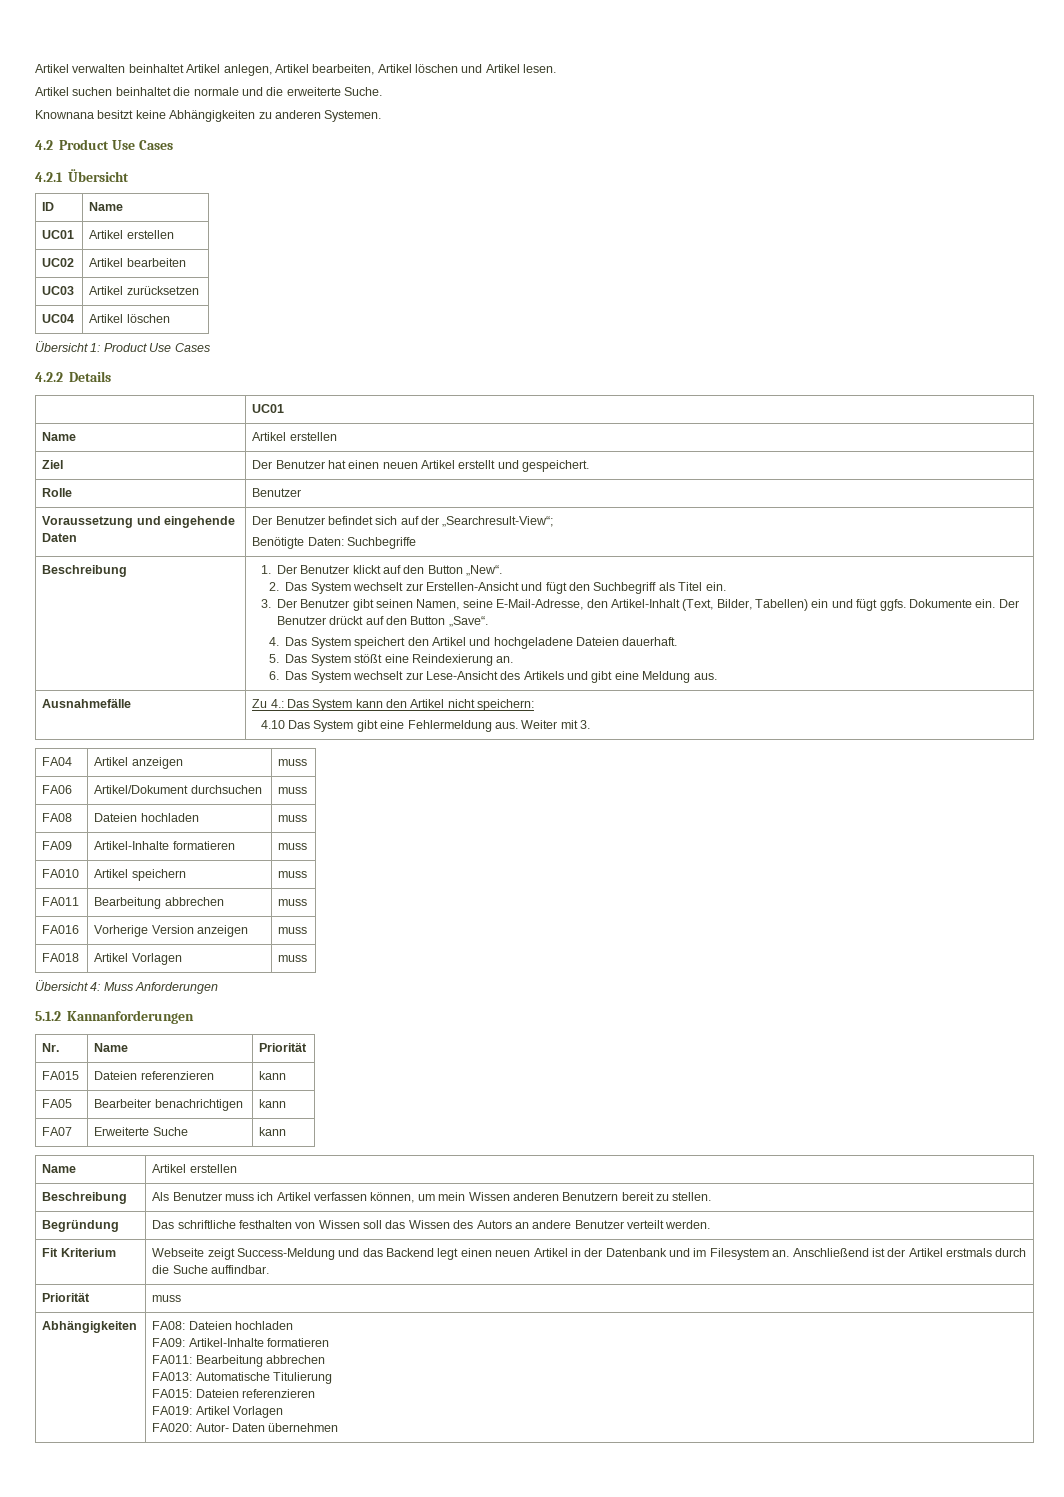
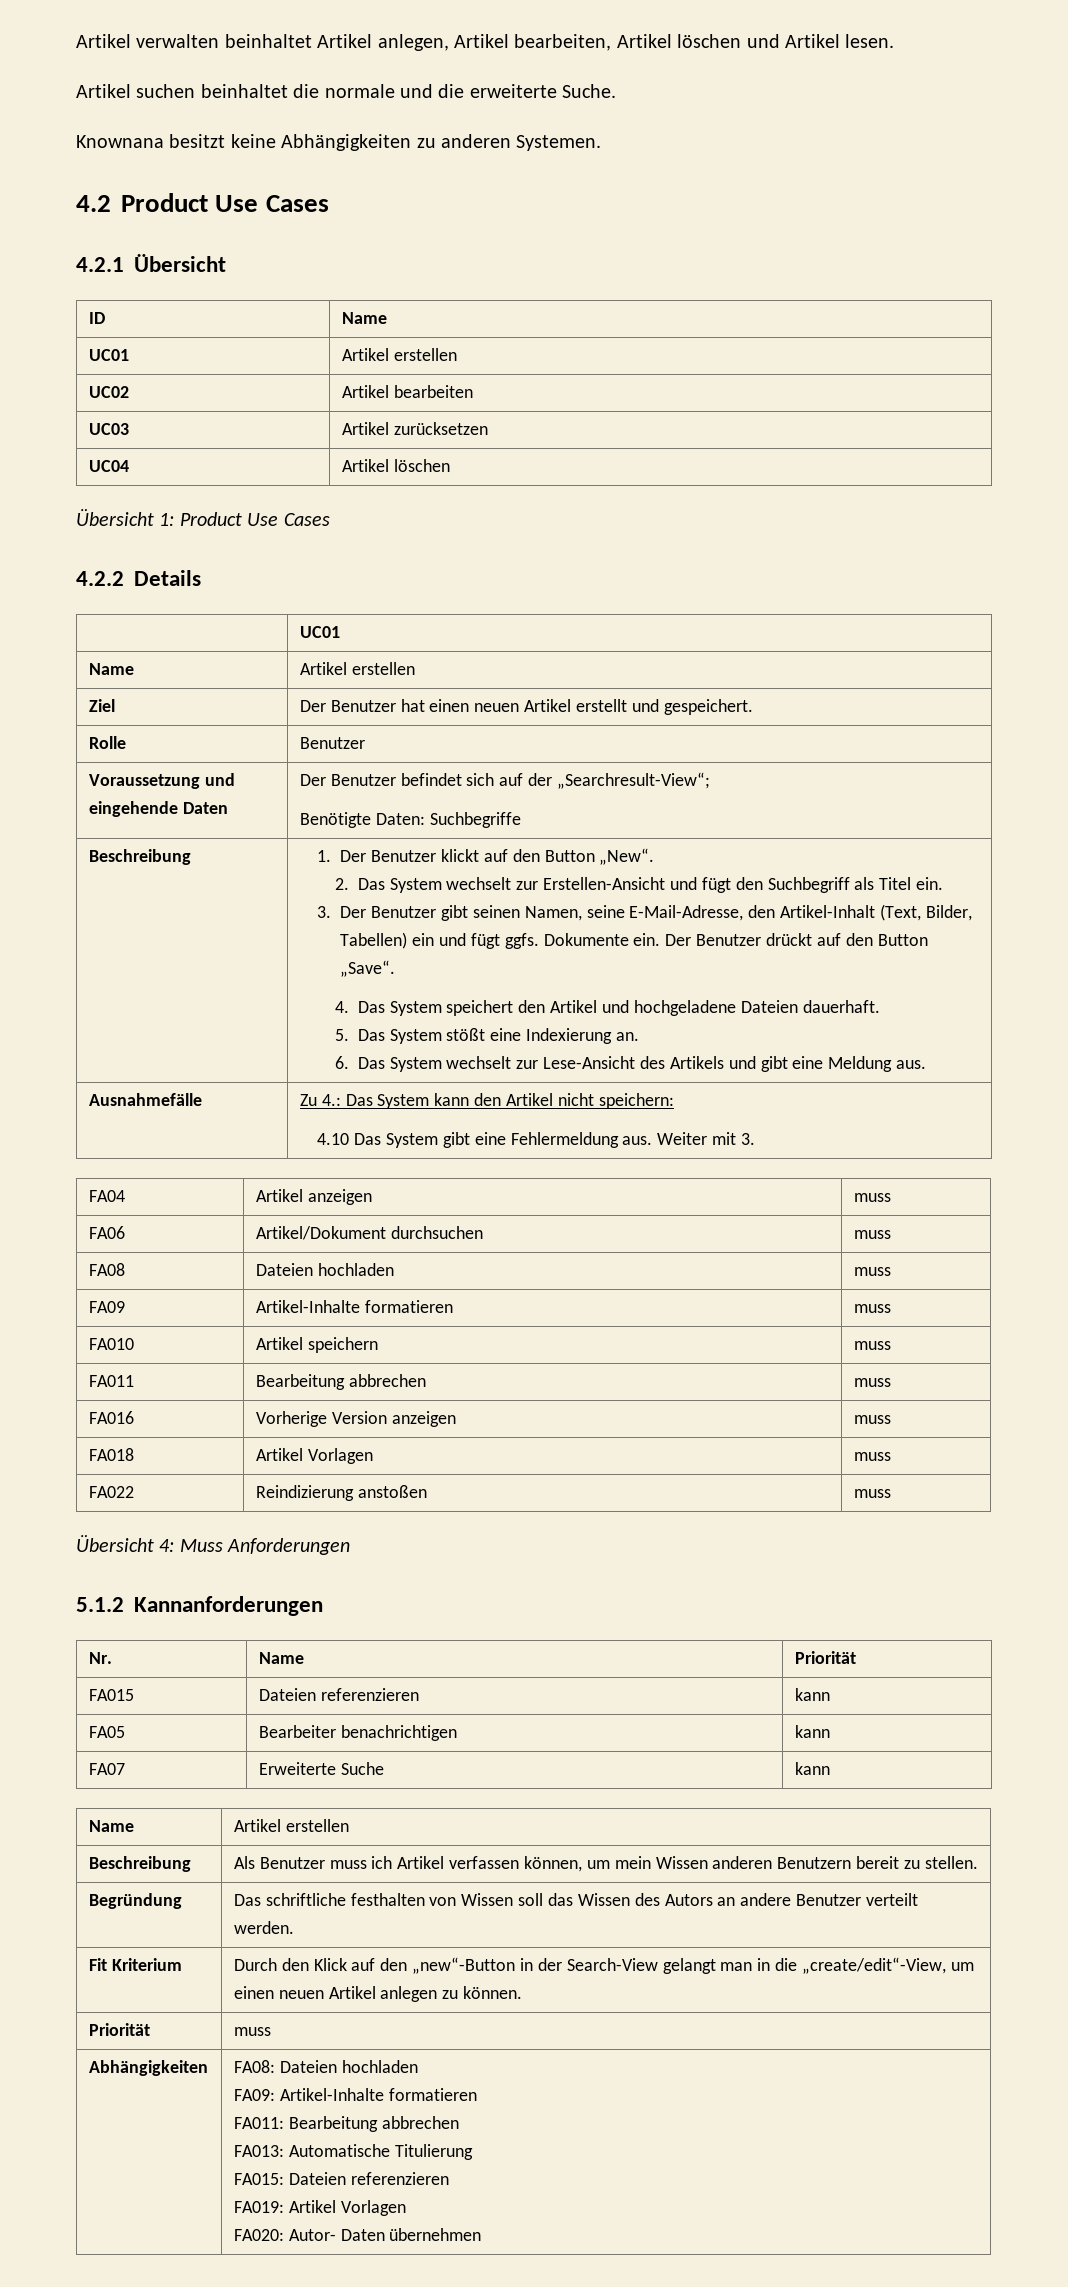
[411,654,493,666] Reindexierung -> [526,1028,613,1044] Indexierung
(308, 958) none -> [88,1486,134,1498] [255,1485,427,1501] [853,1489,891,1498] // FA022 | Reindizierung anstoßen | muss
[152,1248,1027,1260] [152,1265,269,1274] Webseite zeigt Success-Meldung und das Backend legt einen neuen Artikel in der Datenbank und im Filesystem an. Anschließend ist der Artikel erstmals durch die Suche auffindbar. -> [233,1957,974,1974] [233,1986,523,2002] Durch den Klick auf den „new“-Button in der Search-View gelangt man in die „create/edit“-View, um einen neuen Artikel anlegen zu können.

